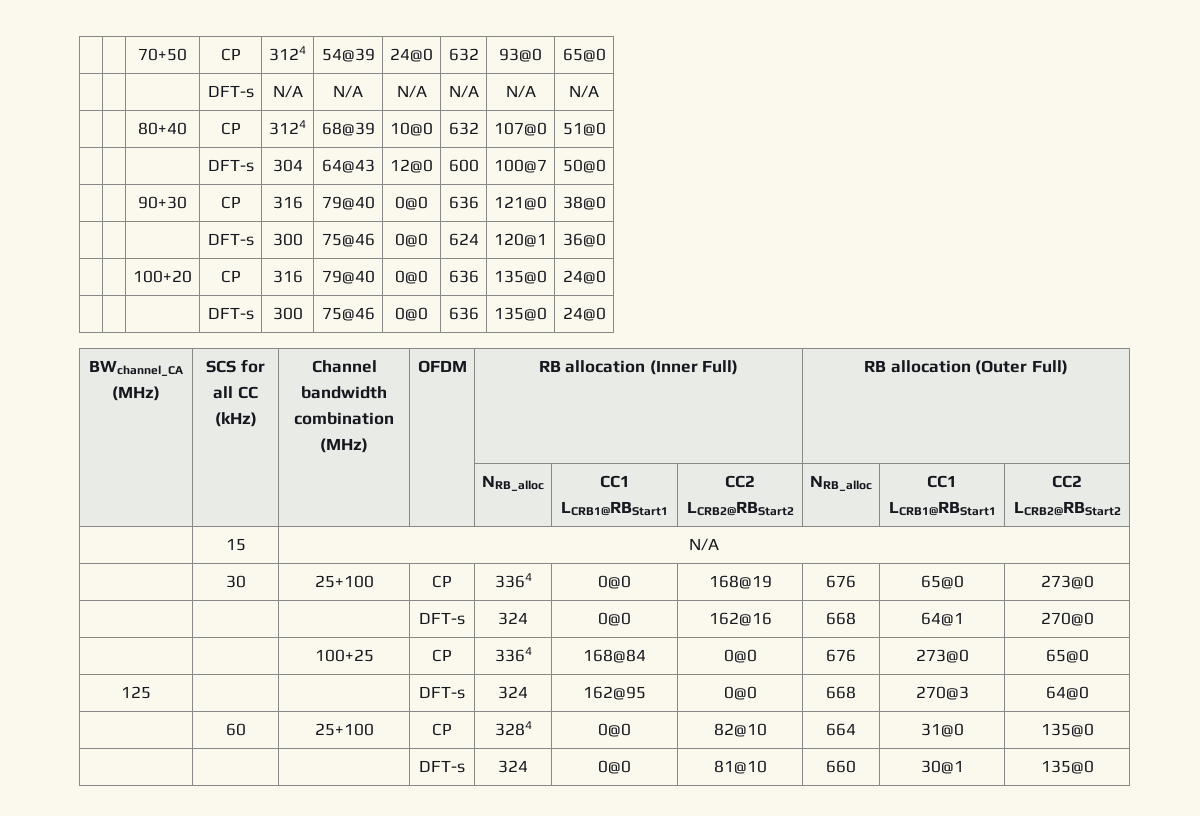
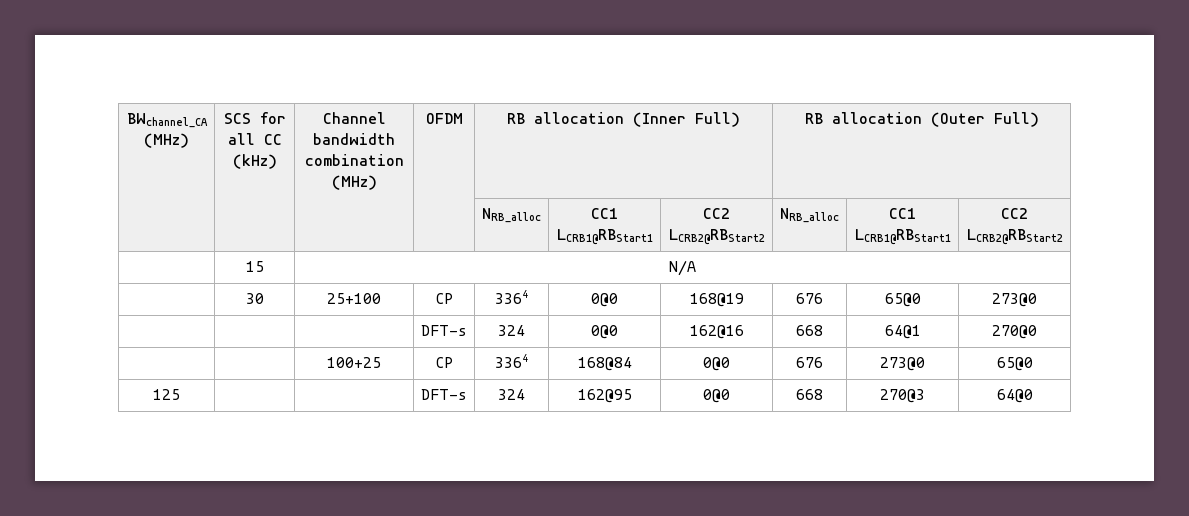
[138,48,187,61] [220,48,241,61] [269,46,306,61] [321,48,375,62] [390,48,433,62] [448,48,479,61] [499,48,542,62] [562,48,606,62] [207,85,254,98] [272,85,303,98] [333,85,363,98] [396,85,427,98] [448,85,479,98] [505,85,536,98] [569,85,599,98] [138,122,187,135] [220,122,241,135] [269,120,306,135] [321,122,375,136] [390,122,433,136] [448,122,479,135] [494,122,547,136] [562,122,606,136] [207,159,254,172] [272,159,303,172] [321,159,375,173] [390,159,433,173] [448,159,479,172] [494,159,547,173] [562,159,606,173] [138,196,187,209] [220,196,241,209] [272,196,303,209] [321,196,375,210] [395,196,428,210] [448,196,479,209] [494,196,547,210] [562,196,606,210] [207,233,254,246] [272,233,303,246] [321,233,375,247] [395,233,428,247] [448,233,479,246] [494,233,547,247] [562,233,606,247] [133,270,192,283] [220,270,241,283] [272,270,303,283] [321,270,375,284] [395,270,428,284] [448,270,479,283] [494,270,547,284] [562,270,606,284] [207,307,254,320] [272,307,303,320] [321,307,375,321] [395,307,428,321] [448,307,479,320] [494,307,547,321] [562,307,606,321] | | 70+50 | CP | 3124 | 54@39 | 24@0 | 632 | 93@0 | 65@0 // | | | DFT-s | N/A | N/A | N/A | N/A | N/A | N/A // | | 80+40 | CP | 3124 | 68@39 | 10@0 | 632 | 107@0 | 51@0 // | | | DFT-s | 304 | 64@43 | 12@0 | 600 | 100@7 | 50@0 // | | 90+30 | CP | 316 | 79@40 | 0@0 | 636 | 121@0 | 38@0 // | | | DFT-s | 300 | 75@46 | 0@0 | 624 | 120@1 | 36@0 // | | 100+20 | CP | 316 | 79@40 | 0@0 | 636 | 135@0 | 24@0 // | | | DFT-s | 300 | 75@46 | 0@0 | 636 | 135@0 | 24@0 // -> (126, 120) none
[225,723,246,736] [314,723,374,736] [432,723,452,736] [494,721,532,736] [598,723,631,737] [713,723,767,737] [826,723,856,736] [920,723,964,737] [1040,723,1094,737] [419,760,465,773] [498,760,528,773] [598,760,631,774] [713,760,767,774] [826,760,856,773] [920,760,964,774] [1040,760,1094,774] // | 60 | 25+100 | CP | 3284 | 0@0 | 82@10 | 664 | 31@0 | 135@0 // | | | DFT-s | 324 | 0@0 | 81@10 | 660 | 30@1 | 135@0 -> (1033, 396) none

